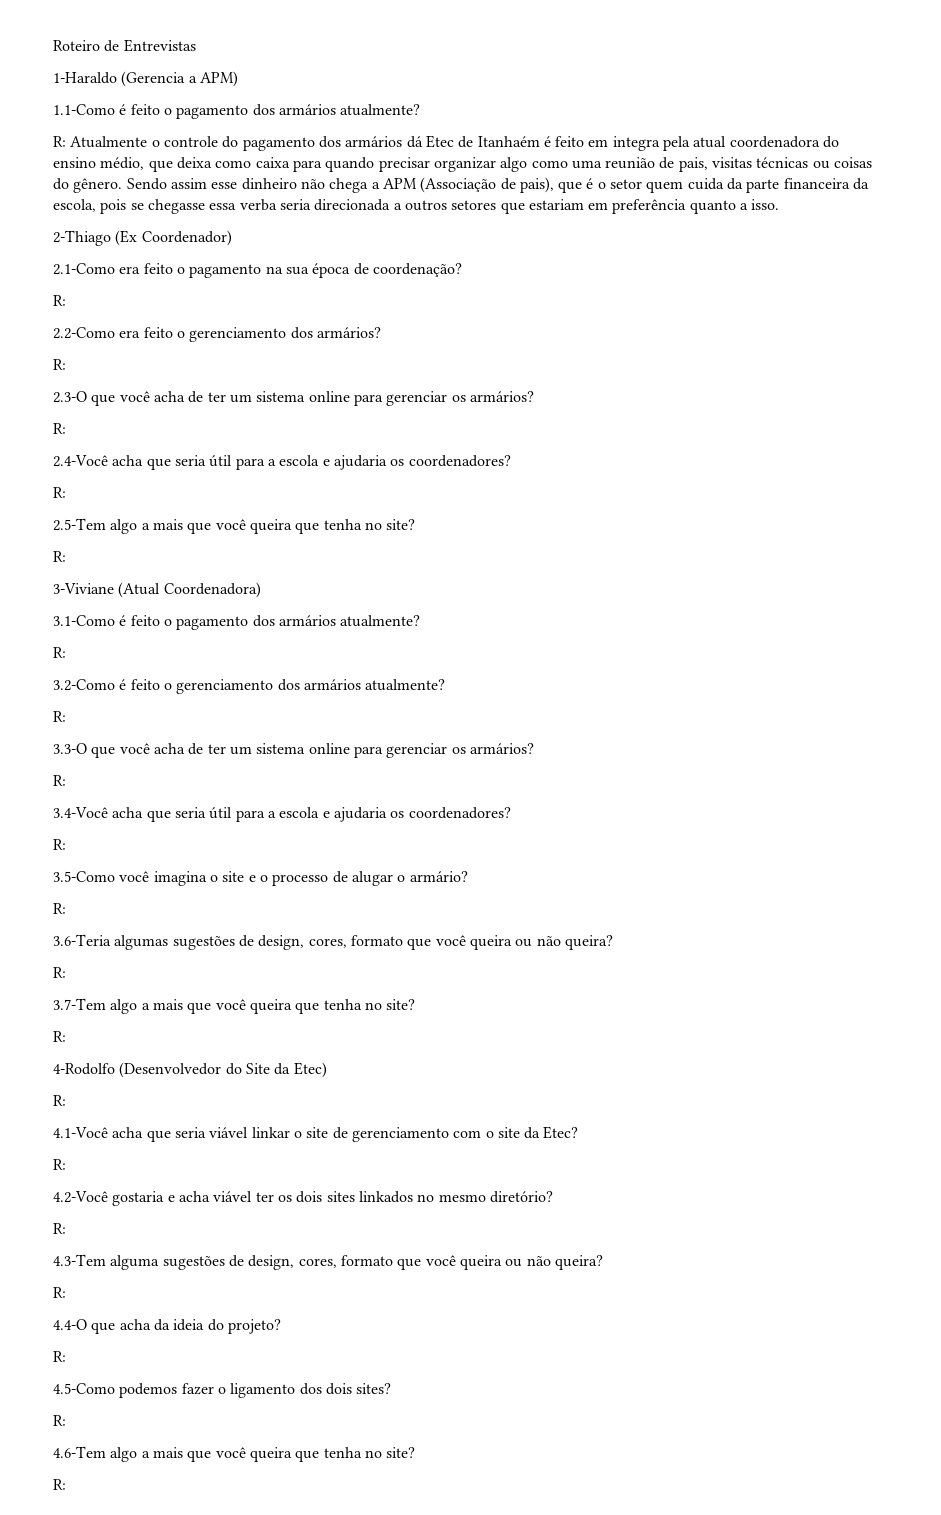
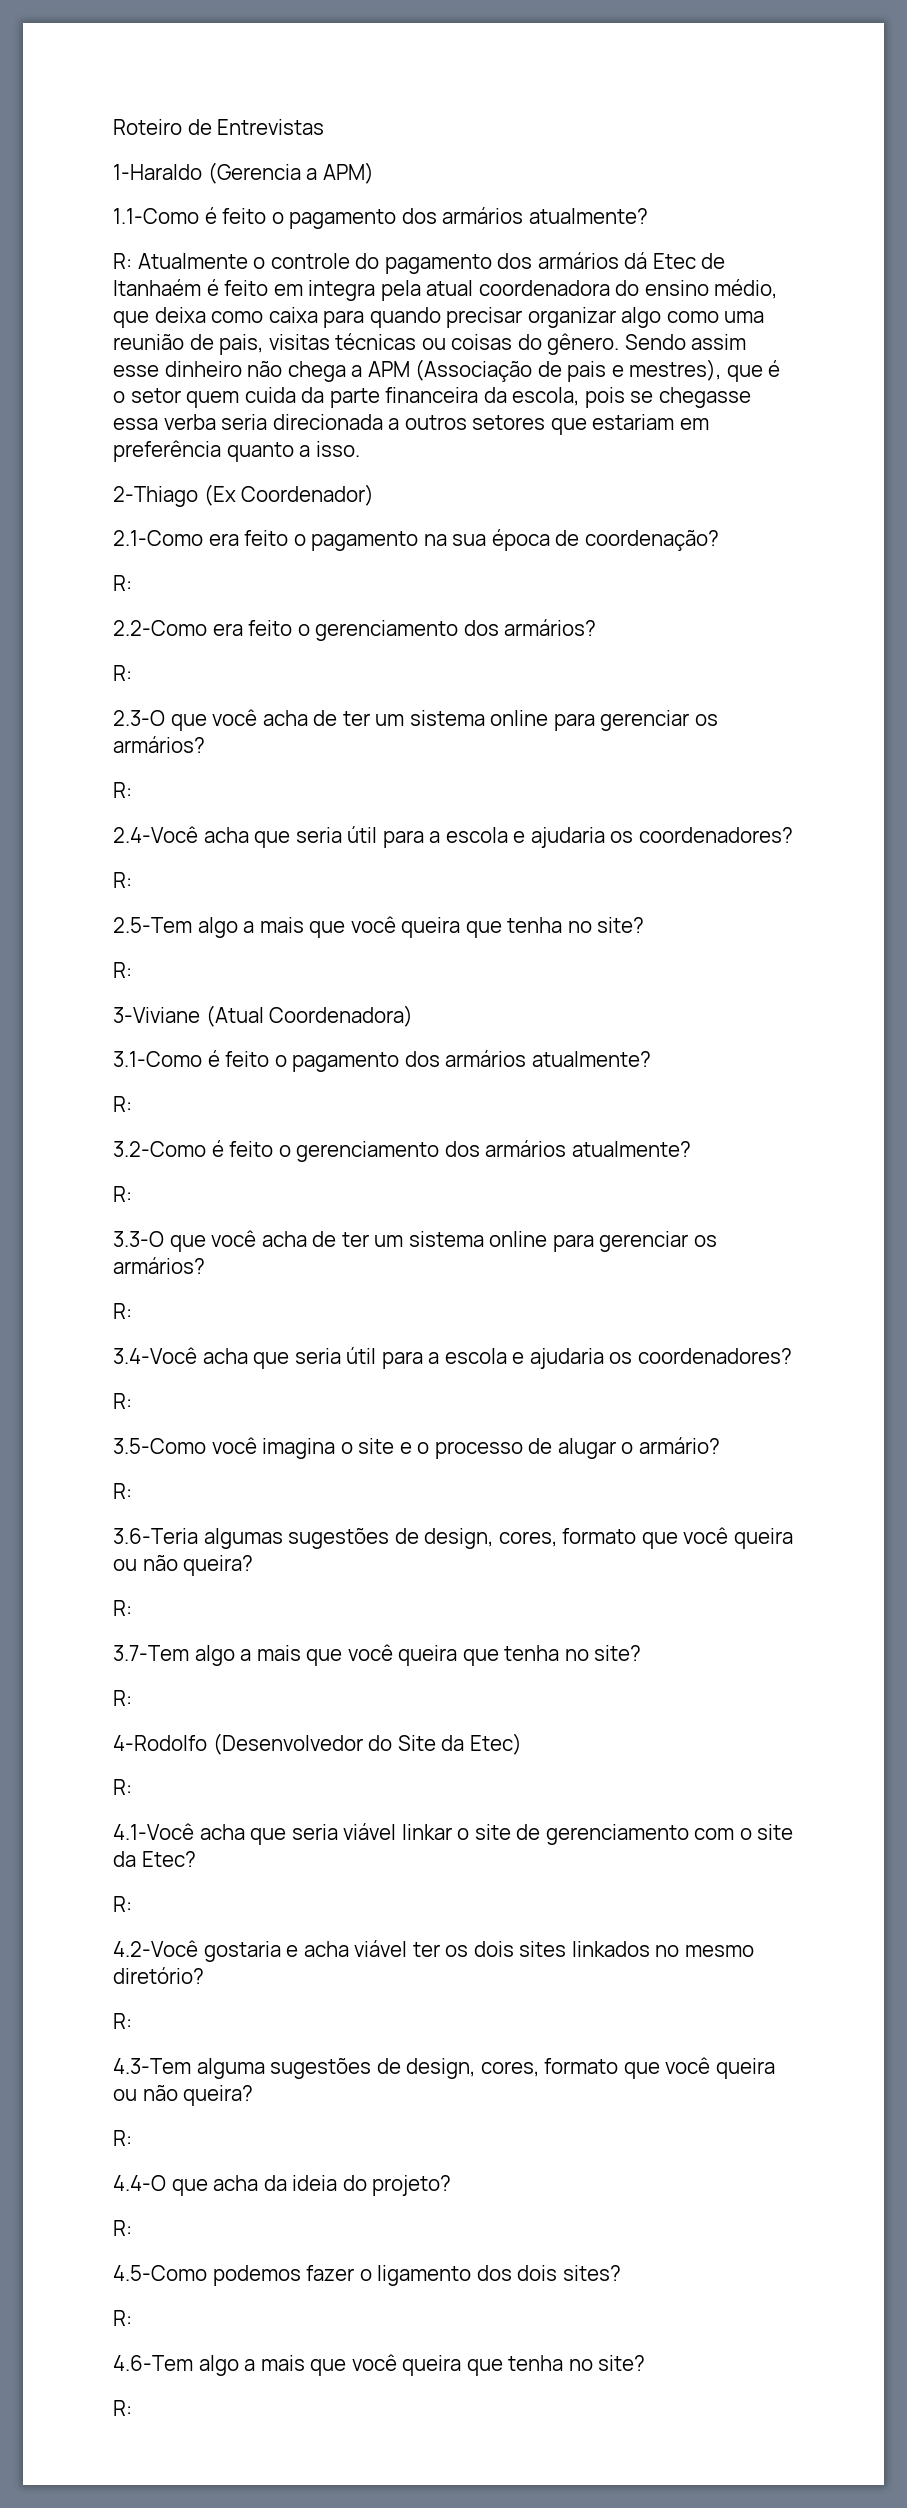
[519,177,554,193] pais), -> [567,359,722,382] pais e mestres),

